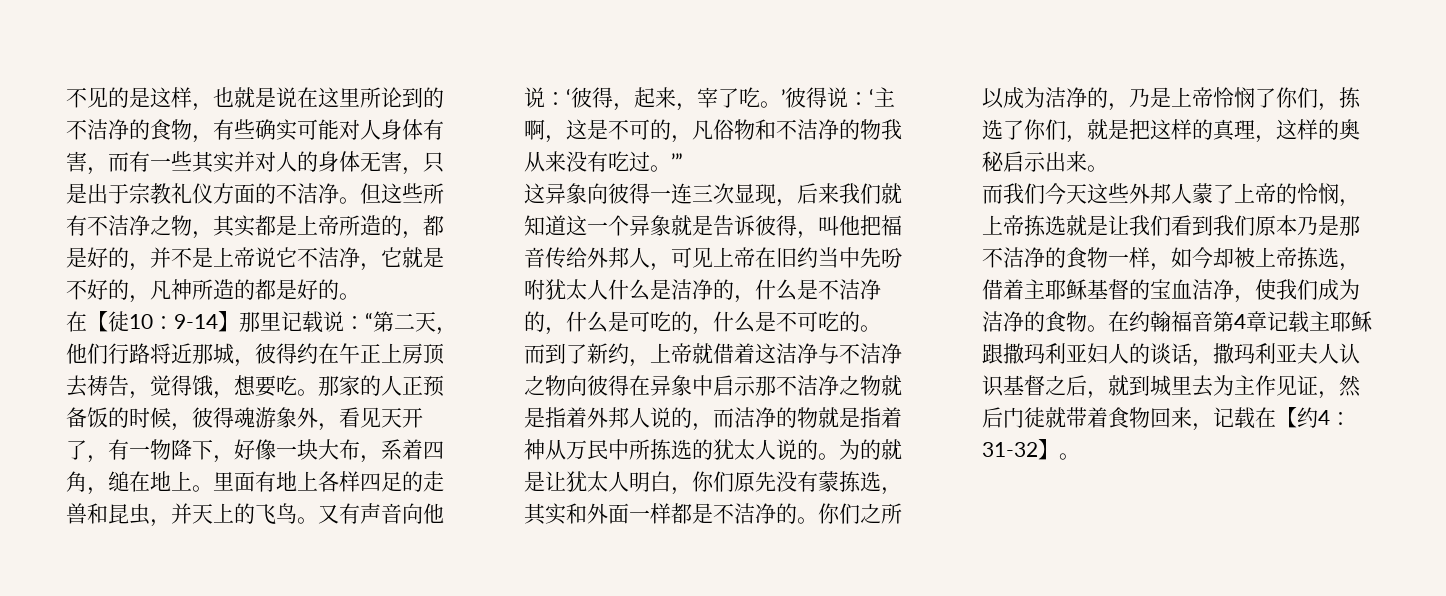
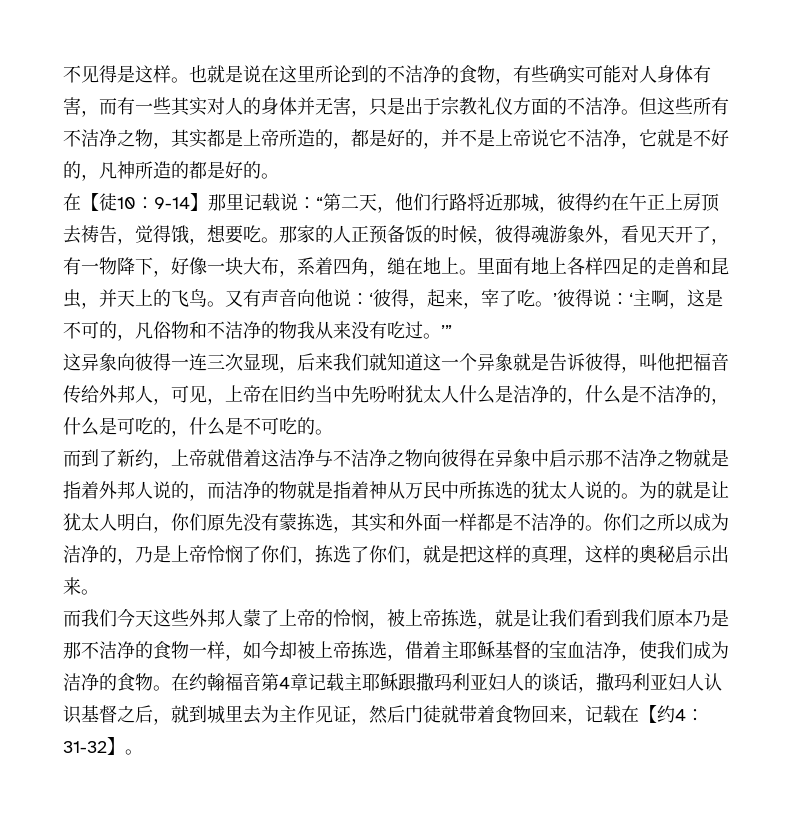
[108,87,213,111] 的是这样， -> [99,65,189,83] 得是这样。
[234,151,255,172] 并 -> (207, 106) none
(360, 161) none -> [297,97,315,115] 并
(713, 257) none -> [207,398,225,405] ，
[982,215,1066,236] 上帝拣选 -> [387,609,495,629] 被上帝拣选，
[1297,343,1318,364] 夫 -> [668,673,686,691] 妇

